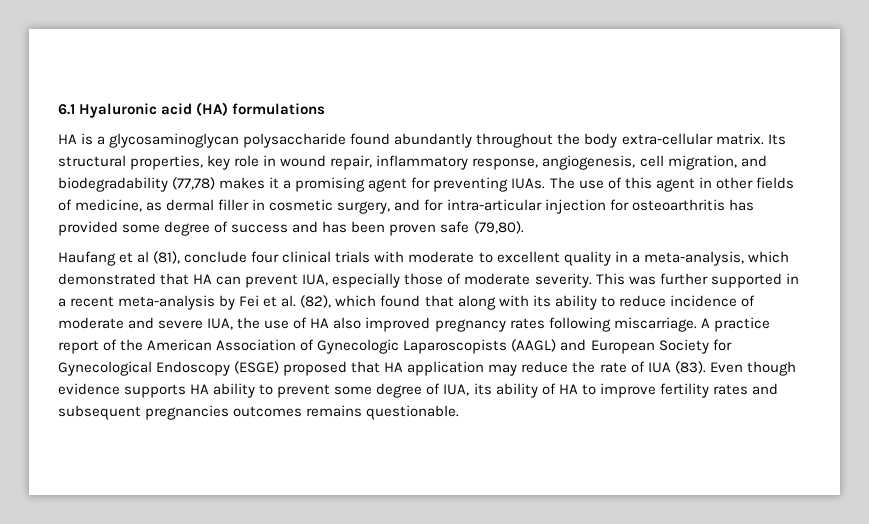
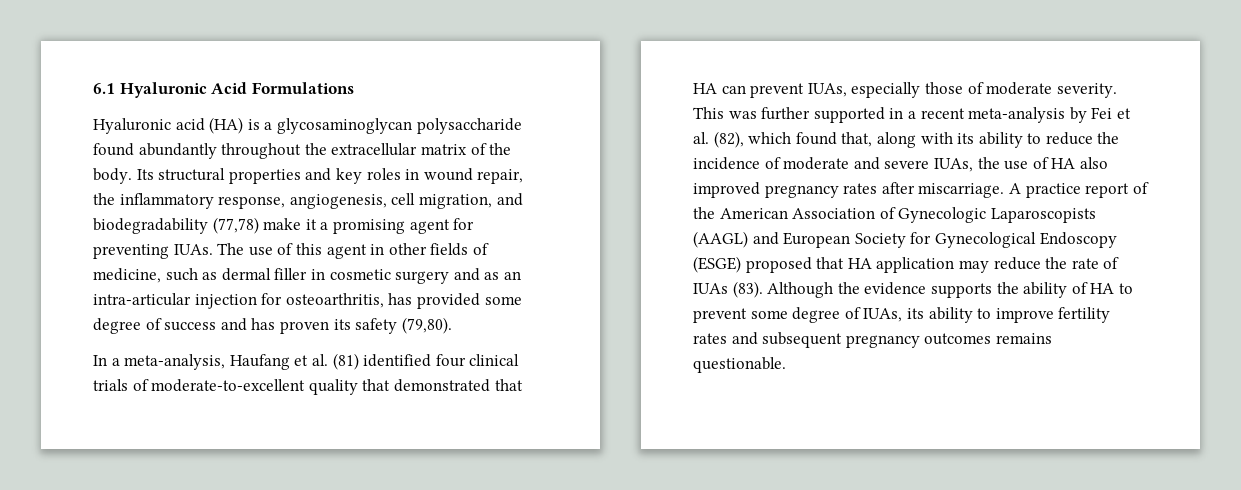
[161,102,326,116] [58,134,77,144] acid (HA) formulations // HA -> [211,82,354,94] [93,117,244,134] Acid Formulations // Hyaluronic acid (HA)
[584,133,786,148] [58,155,260,170] body extra-cellular matrix. Its structural properties, key role -> [331,143,512,156] [93,168,401,184] extracellular matrix of the body. Its structural properties and key roles
(373, 162) none -> [93,193,115,205] the
[219,177,266,189] makes -> [263,218,302,230] make
(143, 205) none -> [165,268,198,281] such
[337,199,444,214] surgery, and for -> [395,268,521,284] surgery and as an
[631,199,725,211] osteoarthritis -> [285,293,384,308] osteoarthritis,
[351,221,524,236] [58,251,789,266] been proven safe (79,80). // Haufang et al (81), conclude four clinical trials with moderate to excellent quality in a meta-analysis, which -> [279,317,452,334] [93,353,520,370] [93,379,391,395] proven its safety (79,80). // In a meta-analysis, Haufang et al. (81) identified four clinical trials of moderate-to-excellent quality that
[302,274,329,286] IUA, -> [807,83,847,97] IUAs,
[424,295,454,307] that -> [841,132,873,147] that,
(666, 301) none -> [1097,132,1120,144] the
[207,318,234,330] IUA, -> [933,158,973,172] IUAs,
[548,317,611,332] following -> [881,182,915,194] after
[647,361,796,376] [58,383,256,398] IUA (83). Even though evidence supports HA ability -> [693,281,1115,298] IUAs (83). Although the evidence supports the ability of HA
[443,383,578,398] IUA, its ability of HA -> [863,307,973,323] IUAs, its ability
[145,405,230,420] pregnancies -> [845,335,920,348] pregnancy

